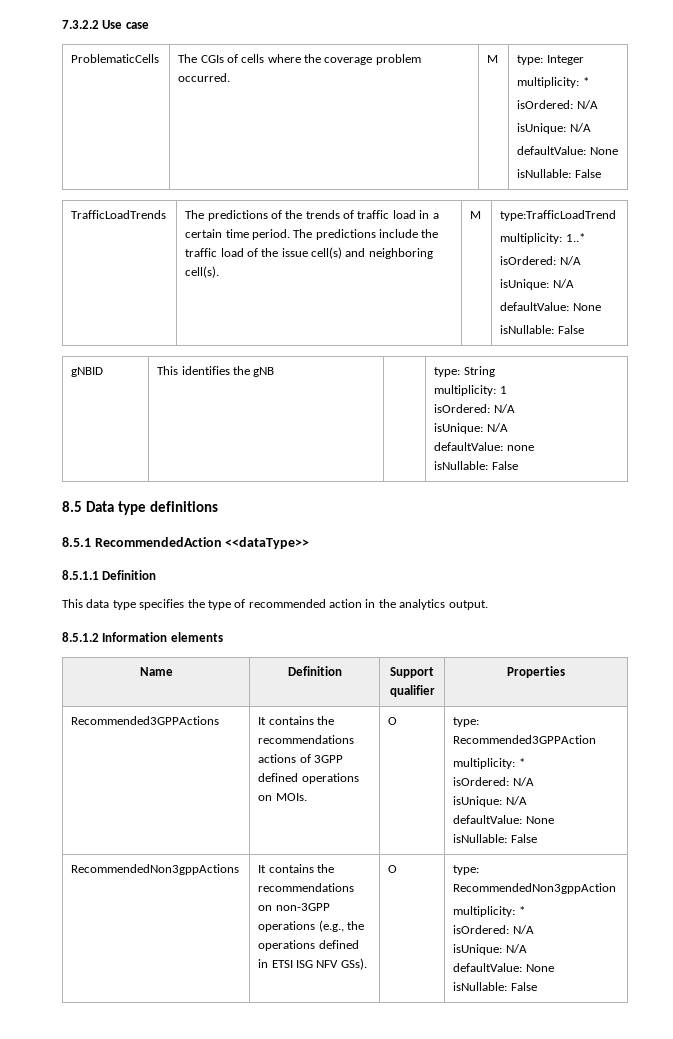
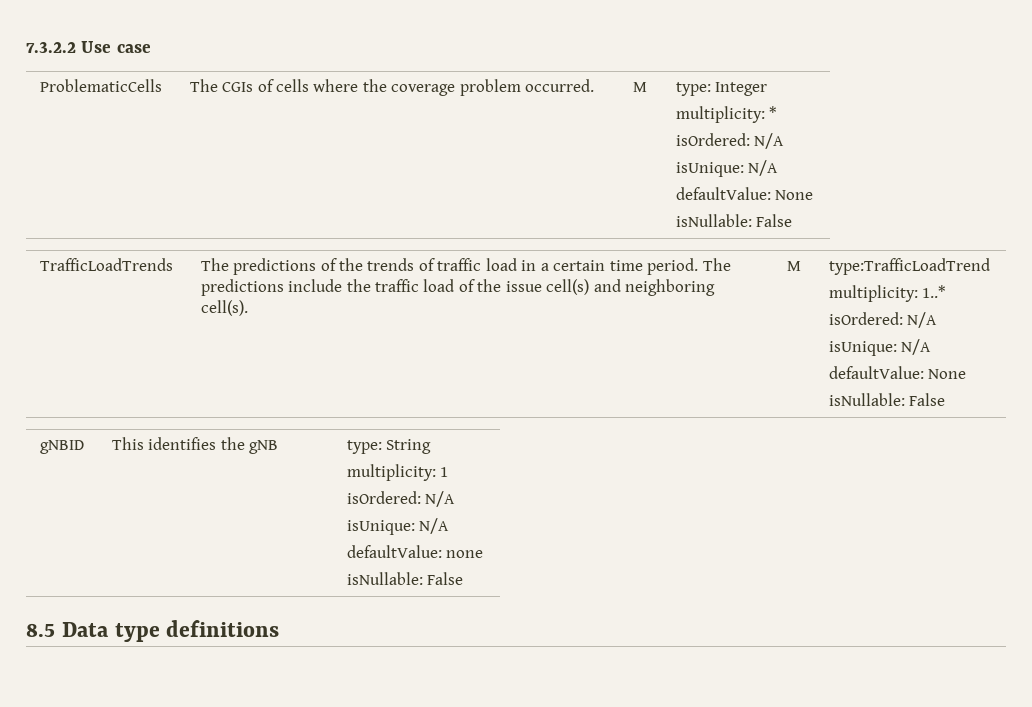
[62,537,310,549] [62,570,157,580] [62,599,488,610] [62,632,223,642] [139,667,173,676] [287,666,342,676] [390,667,434,678] [389,685,435,697] [507,666,565,678] [71,716,220,725] [258,716,334,725] [258,735,355,744] [258,754,343,763] [258,773,359,784] [258,793,307,801] [388,717,398,725] [453,717,480,727] [453,735,597,744] [453,758,525,769] [453,777,534,786] [453,796,527,807] [453,815,554,824] [453,834,537,843] [71,864,240,875] [258,864,334,873] [258,883,355,892] [258,903,330,911] [258,920,364,932] [258,940,359,951] [258,958,367,970] [388,865,398,873] [453,865,480,875] [453,883,617,894] [453,906,525,917] [453,925,534,934] [453,944,527,955] [453,963,554,972] [453,982,537,991] // 8.5.1 RecommendedAction <<dataType>> // 8.5.1.1 Definition // This data type specifies the type of recommended action in the analytics output. // 8.5.1.2 Information elements // Name | Definition | Support qualifier | Properties // Recommended3GPPActions | It contains the recommendations actions of 3GPP defined operations on MOIs. | O | type: Recommended3GPPAction // multiplicity: * // isOrdered: N/A // isUnique: N/A // defaultValue: None // isNullable: False // RecommendedNon3gppActions | It contains the recommendations on non-3GPP operations (e.g., the operations defined in ETSI ISG NFV GSs). | O | type: RecommendedNon3gppAction // multiplicity: * // isOrdered: N/A // isUnique: N/A // defaultValue: None // isNullable: False -> (280, 628) none

